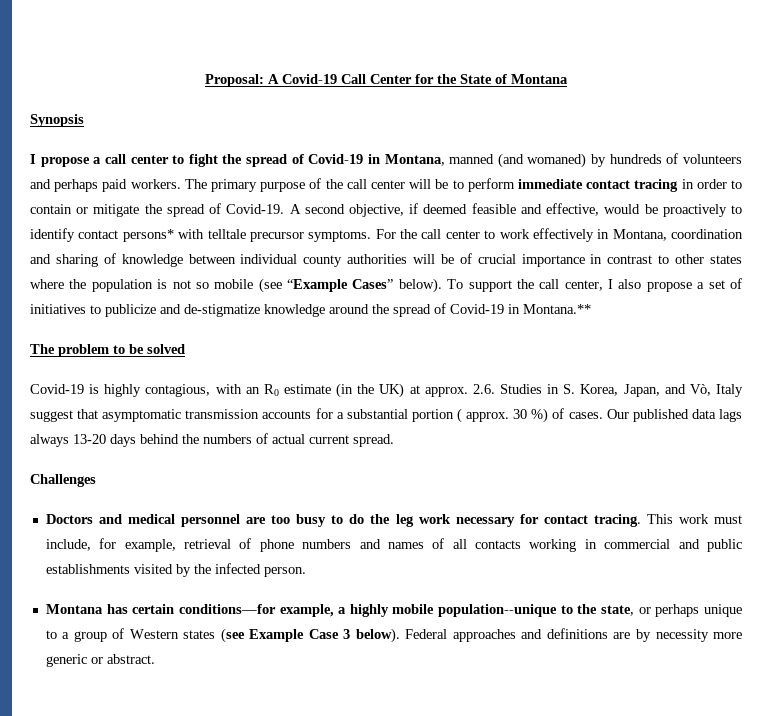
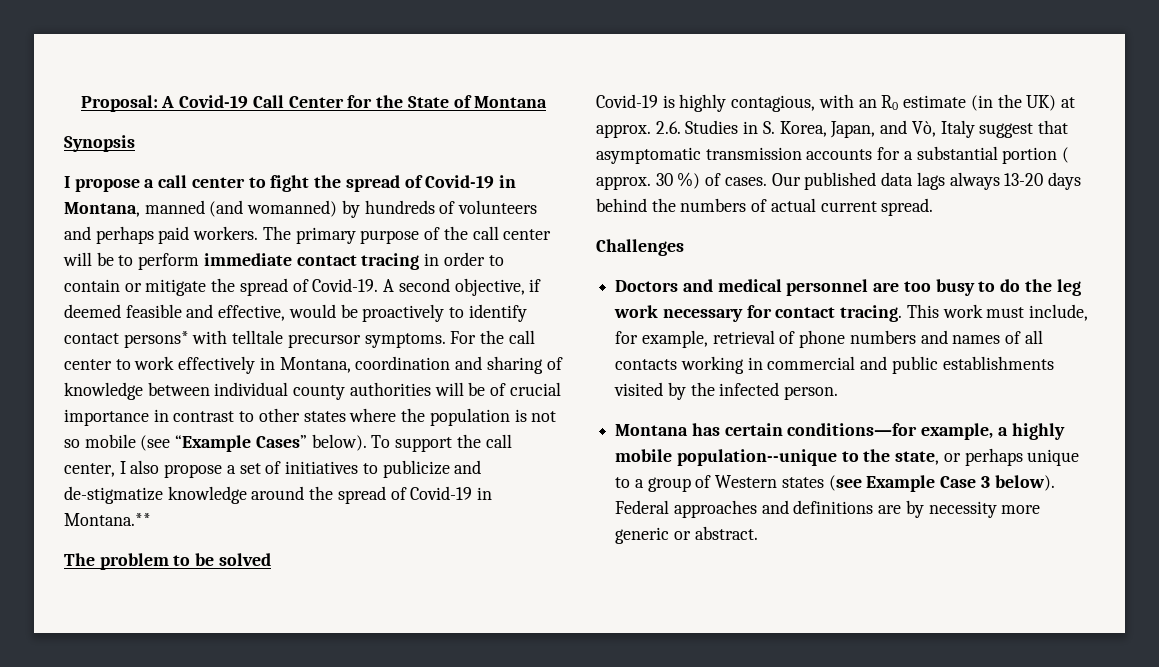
[527,153,587,168] womaned) -> [247,200,338,217] womanned)

